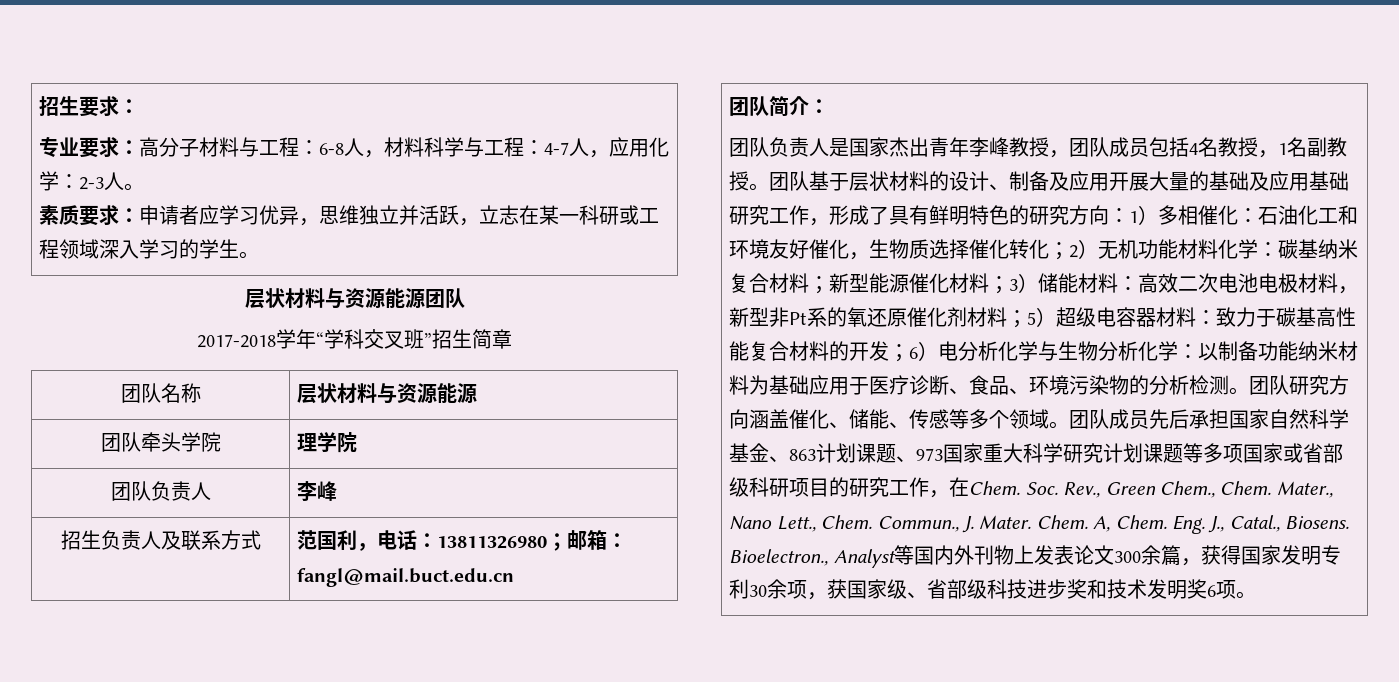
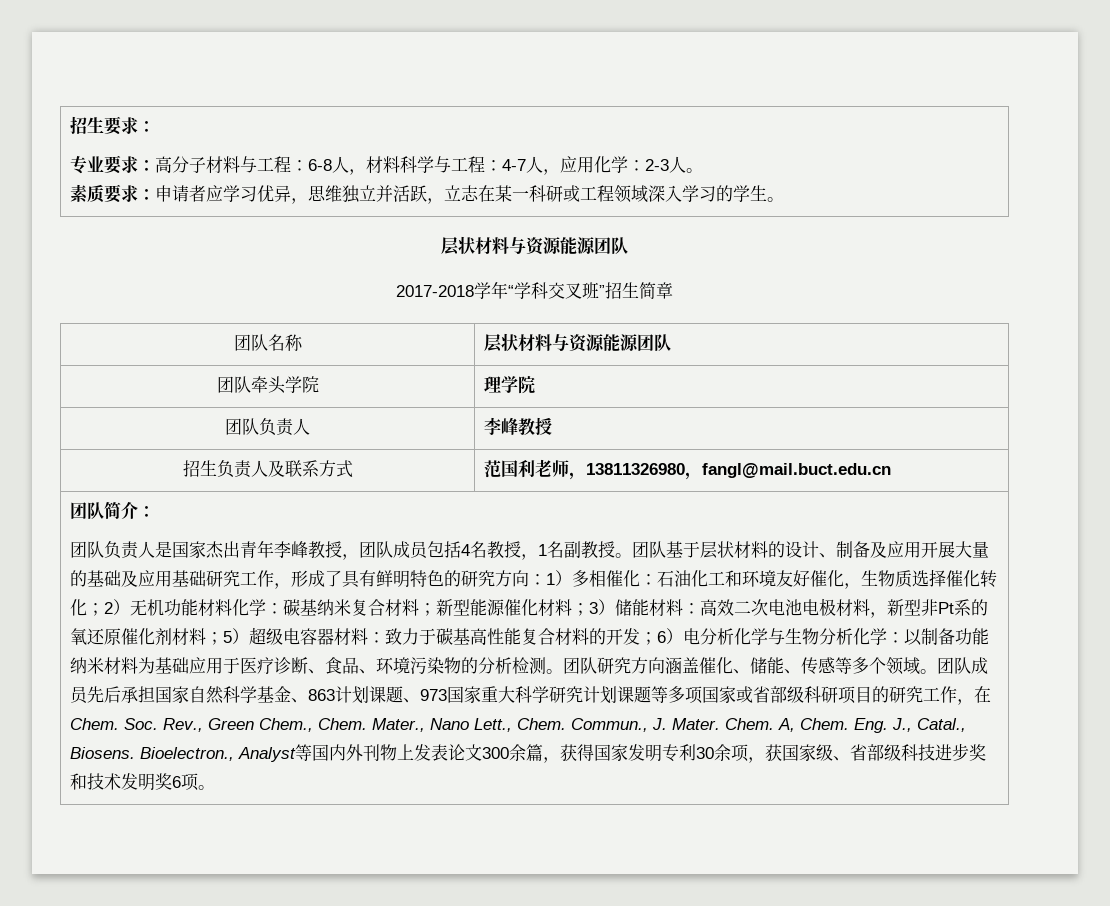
(478, 393) none -> [637,334,672,351] 团队
(338, 491) none -> [518,417,553,435] 教授
[357,530,628,551] ，电话：13811326980；邮箱： -> [535,459,703,480] 老师，13811326980，

